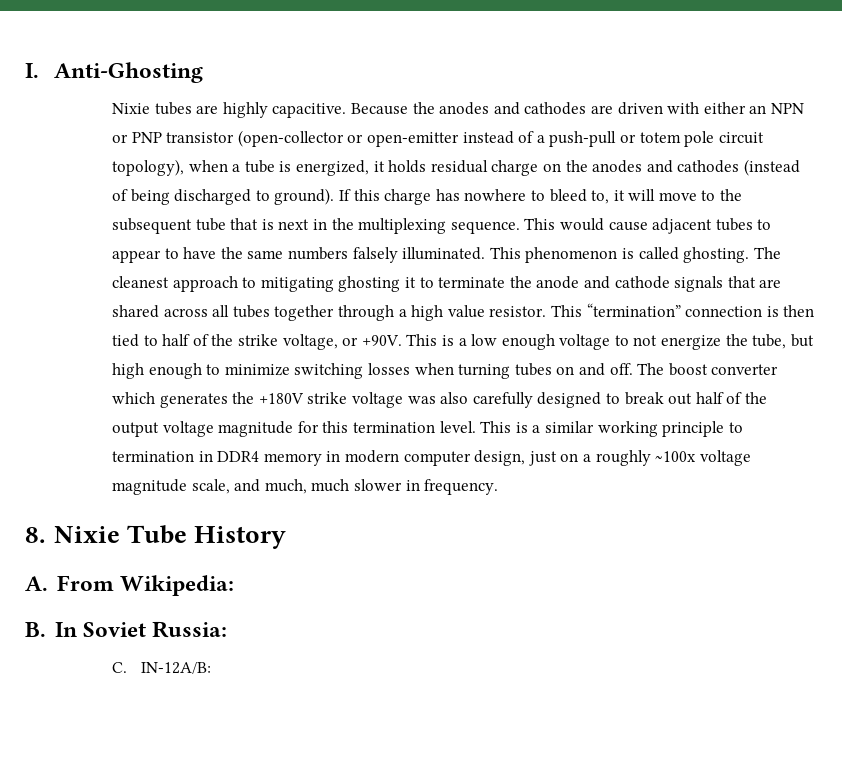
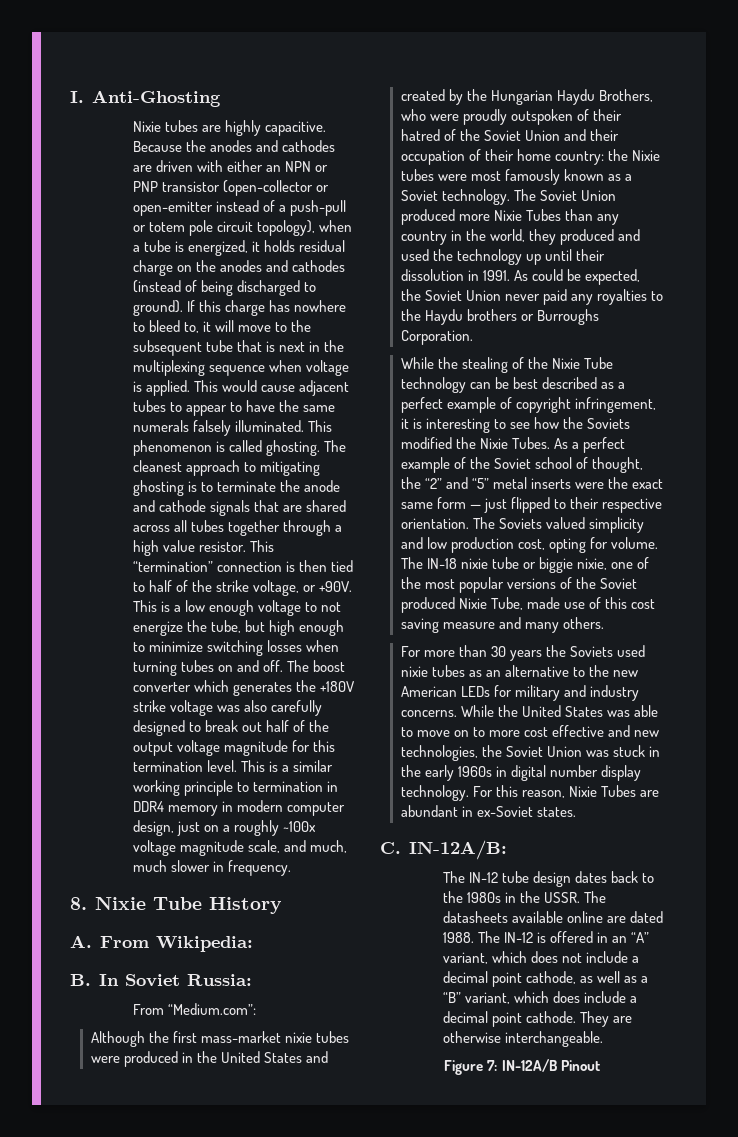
[450,221,520,234] sequence. -> [208,360,349,376] [132,380,190,396] sequence when voltage is applied.
[287,247,348,260] numbers -> [132,420,189,432] numerals
[404,277,416,288] it -> [187,481,197,492] is
[112,662,212,674] C. IN-12A/B: -> [132,1003,256,1015] [90,1031,350,1047] [90,1051,329,1067] [400,89,654,105] [400,109,623,125] [400,129,620,141] [400,149,661,165] [400,169,633,185] [400,189,617,205] [400,209,620,225] [400,229,641,245] [400,249,606,265] [400,269,641,285] [400,289,664,305] [400,309,600,325] [400,330,473,345] [400,357,614,373] [400,377,626,393] [400,397,657,413] [400,417,631,433] [400,437,626,453] [400,457,644,473] [400,477,664,489] [400,497,663,513] [400,517,645,533] [400,537,659,553] [400,557,650,573] [400,577,638,593] [400,597,656,613] [400,617,605,633] [400,645,646,661] [400,665,639,677] [400,685,640,701] [400,705,659,717] [400,725,660,737] [400,745,661,761] [400,765,642,781] [400,785,660,801] [400,805,577,817] [380,840,507,860] [442,871,655,887] [442,891,606,903] [442,911,663,923] [442,931,650,943] [442,951,639,964] [442,971,649,987] [442,991,637,1004] [442,1011,632,1027] [442,1031,603,1047] [444,1059,600,1075] From “Medium.com”: // Although the first mass-market nixie tubes were produced in the United States and created by the Hungarian Haydu Brothers, who were proudly outspoken of their hatred of the Soviet Union and their occupation of their home country: the Nixie tubes were most famously known as a Soviet technology. The Soviet Union produced more Nixie Tubes than any country in the world, they produced and used the technology up until their dissolution in 1991. As could be expected, the Soviet Union never paid any royalties to the Haydu brothers or Burroughs Corporation. // While the stealing of the Nixie Tube technology can be best described as a perfect example of copyright infringement, it is interesting to see how the Soviets modified the Nixie Tubes. As a perfect example of the Soviet school of thought, the “2” and “5” metal inserts were the exact same form — just flipped to their respective orientation. The Soviets valued simplicity and low production cost, opting for volume. The IN-18 nixie tube or biggie nixie, one of the most popular versions of the Soviet produced Nixie Tube, made use of this cost saving measure and many others. // For more than 30 years the Soviets used nixie tubes as an alternative to the new American LEDs for military and industry concerns. While the United States was able to move on to more cost effective and new technologies, the Soviet Union was stuck in the early 1960s in digital number display technology. For this reason, Nixie Tubes are abundant in ex-Soviet states. // C. IN-12A/B: // The IN-12 tube design dates back to the 1980s in the USSR. The datasheets available online are dated 1988. The IN-12 is offered in an “A” variant, which does not include a decimal point cathode, as well as a “B” variant, which does include a decimal point cathode. They are otherwise interchangeable. // Figure 7: IN-12A/B Pinout

